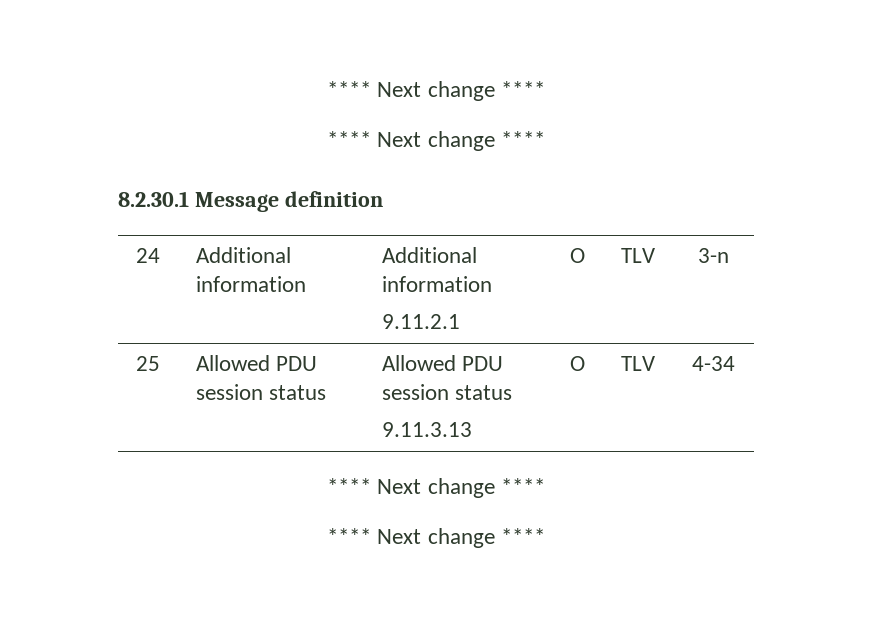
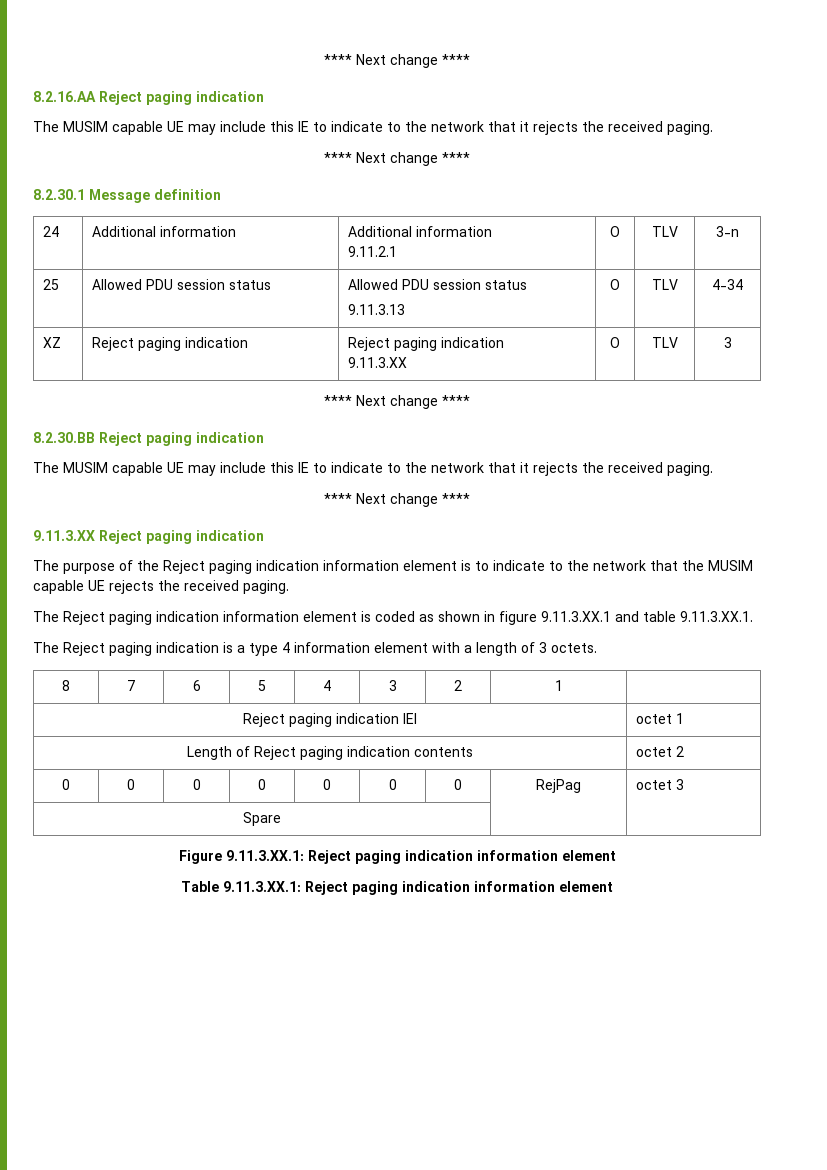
[327,81,545,101] **** Next change **** -> [324,54,470,68] [33,91,264,105] [33,121,713,135] **** Next change **** // 8.2.16.AA Reject paging indication // The MUSIM capable UE may include this IE to indicate to the network that it rejects the received paging.
[327,478,545,498] [327,528,545,548] // **** Next change **** // **** Next change **** -> [43,337,62,348] [92,337,249,351] [348,337,505,351] [348,357,408,368] [610,337,620,348] [651,337,678,348] [723,337,732,348] [324,395,470,409] [33,432,264,446] [33,462,713,476] [324,493,470,507] [33,530,264,544] [33,560,753,574] [33,580,289,594] [33,611,753,625] [33,642,597,656] [62,680,70,691] [127,680,135,691] [192,680,201,691] [258,680,266,691] [323,680,331,691] [388,680,397,691] [454,680,462,691] [554,680,563,691] [243,713,417,727] [636,713,685,724] [187,746,473,760] [636,746,685,757] [62,779,70,790] [127,779,135,790] [192,779,201,790] [258,779,266,790] [323,779,331,790] [388,779,397,790] [454,779,462,790] [536,779,581,793] [636,779,685,790] [243,812,281,826] [178,850,616,864] [181,881,613,895] // XZ | Reject paging indication | Reject paging indication // 9.11.3.XX | O | TLV | 3 // **** Next change **** // 8.2.30.BB Reject paging indication // The MUSIM capable UE may include this IE to indicate to the network that it rejects the received paging. // **** Next change **** // 9.11.3.XX Reject paging indication // The purpose of the Reject paging indication information element is to indicate to the network that the MUSIM capable UE rejects the received paging. // The Reject paging indication information element is coded as shown in figure 9.11.3.XX.1 and table 9.11.3.XX.1. // The Reject paging indication is a type 4 information element with a length of 3 octets. // 8 | 7 | 6 | 5 | 4 | 3 | 2 | 1 | // Reject paging indication IEI | octet 1 // Length of Reject paging indication contents | octet 2 // 0 | 0 | 0 | 0 | 0 | 0 | 0 | RejPag | octet 3 // Spare | | // Figure 9.11.3.XX.1: Reject paging indication information element // Table 9.11.3.XX.1: Reject paging indication information element

